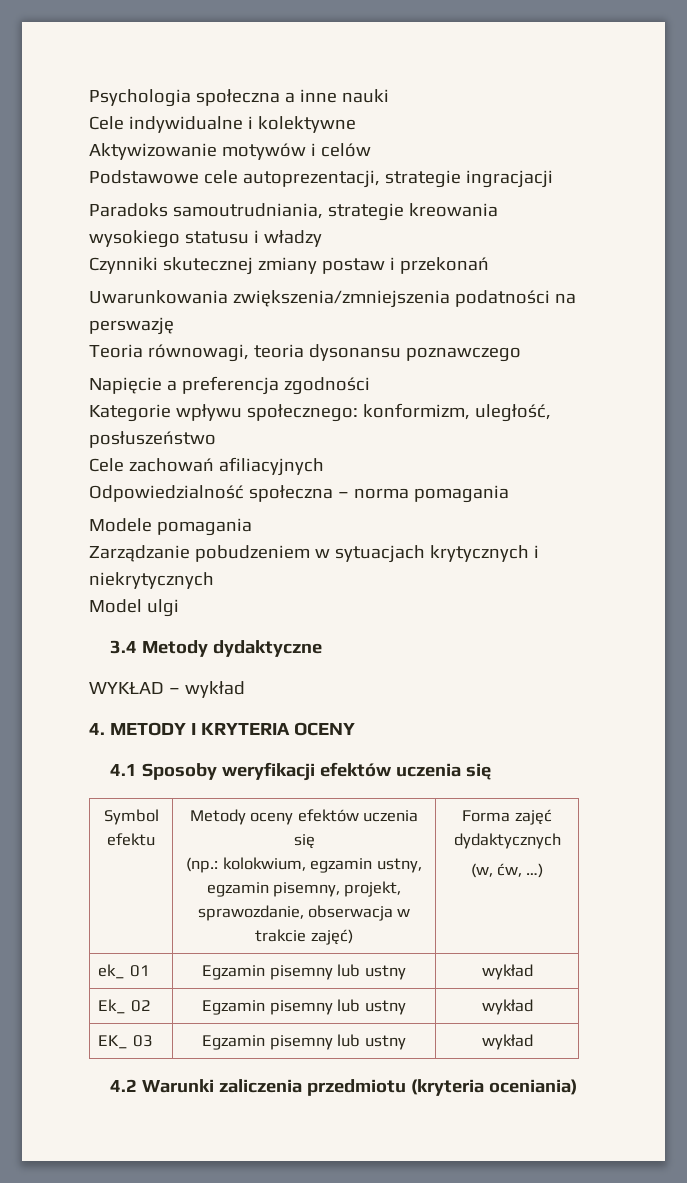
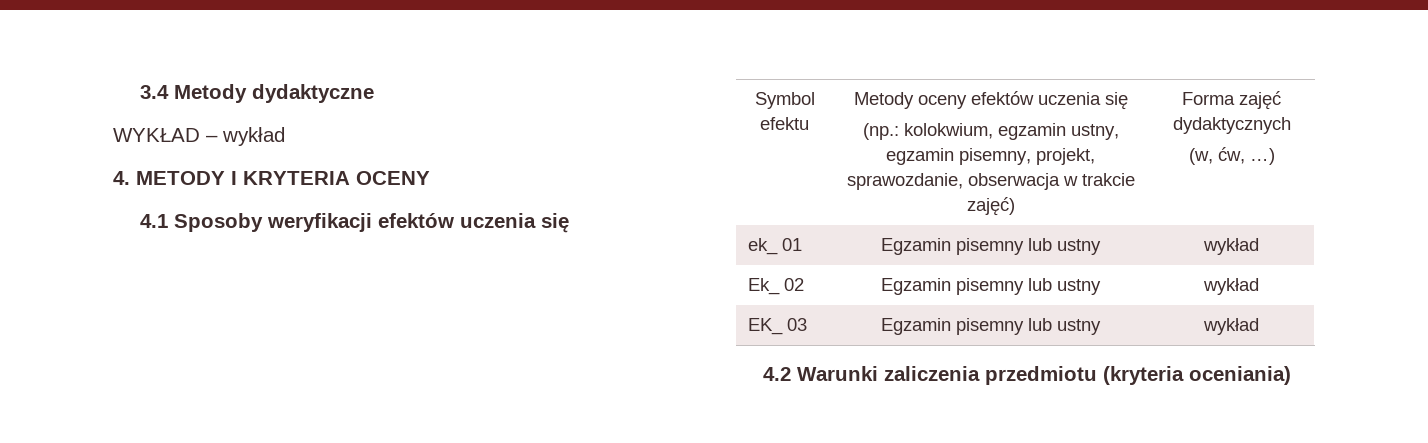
[89,89,389,107] [89,116,356,133] [89,143,371,160] [89,170,553,188] [89,203,498,221] [89,230,322,248] [89,257,489,275] [89,290,576,308] [89,317,174,335] [89,344,521,362] [89,376,370,395] [89,403,551,422] [89,431,216,448] [89,457,324,476] [89,485,509,503] [89,518,252,536] [89,545,539,563] [89,572,214,589] [89,599,179,617] Psychologia społeczna a inne nauki // Cele indywidualne i kolektywne // Aktywizowanie motywów i celów // Podstawowe cele autoprezentacji, strategie ingracjacji // Paradoks samoutrudniania, strategie kreowania wysokiego statusu i władzy // Czynniki skutecznej zmiany postaw i przekonań // Uwarunkowania zwiększenia/zmniejszenia podatności na perswazję // Teoria równowagi, teoria dysonansu poznawczego // Napięcie a preferencja zgodności // Kategorie wpływu społecznego: konformizm, uległość, posłuszeństwo // Cele zachowań afiliacyjnych // Odpowiedzialność społeczna – norma pomagania // Modele pomagania // Zarządzanie pobudzeniem w sytuacjach krytycznych i niekrytycznych // Model ulgi // -> (139, 92) none

